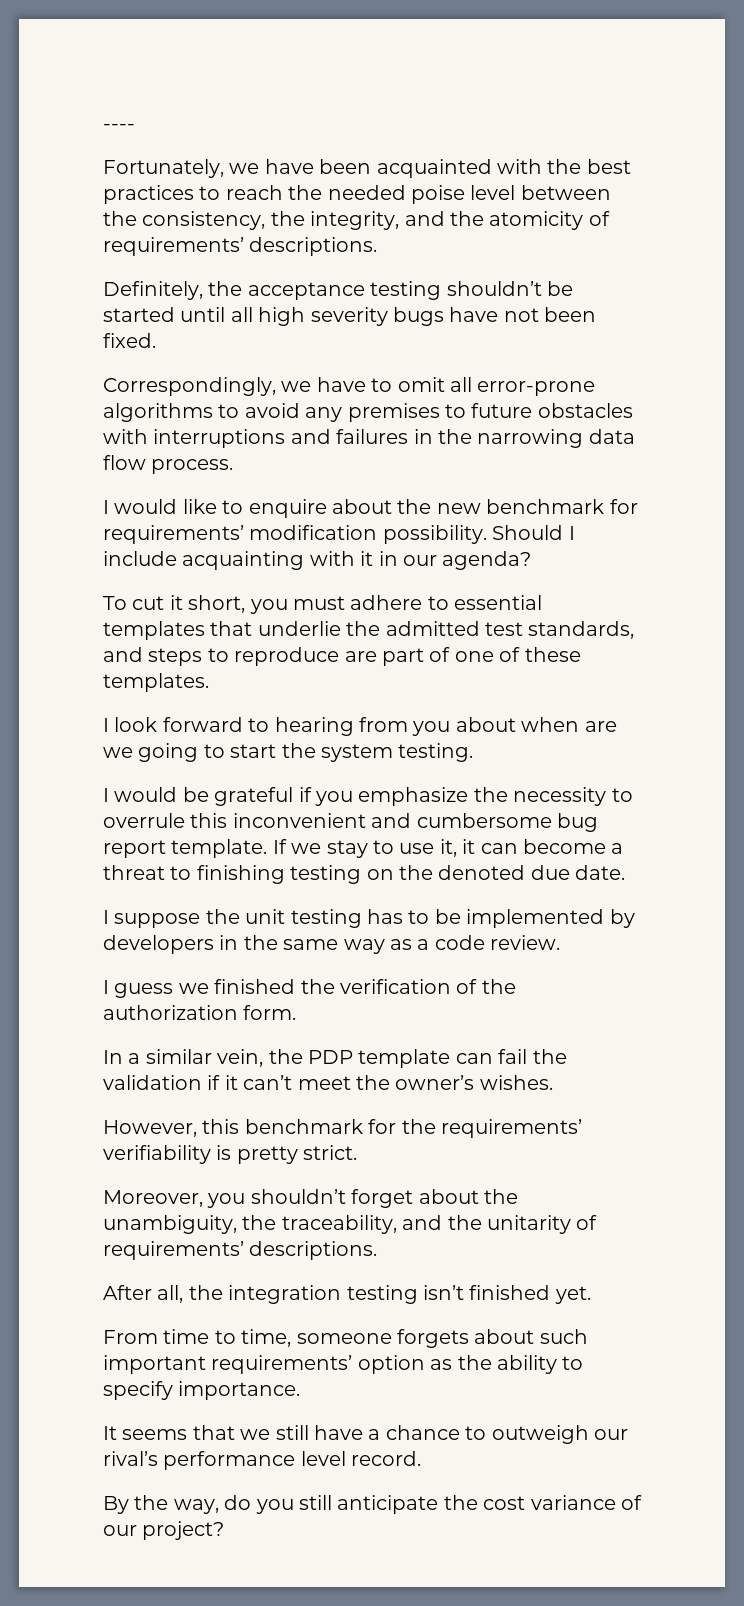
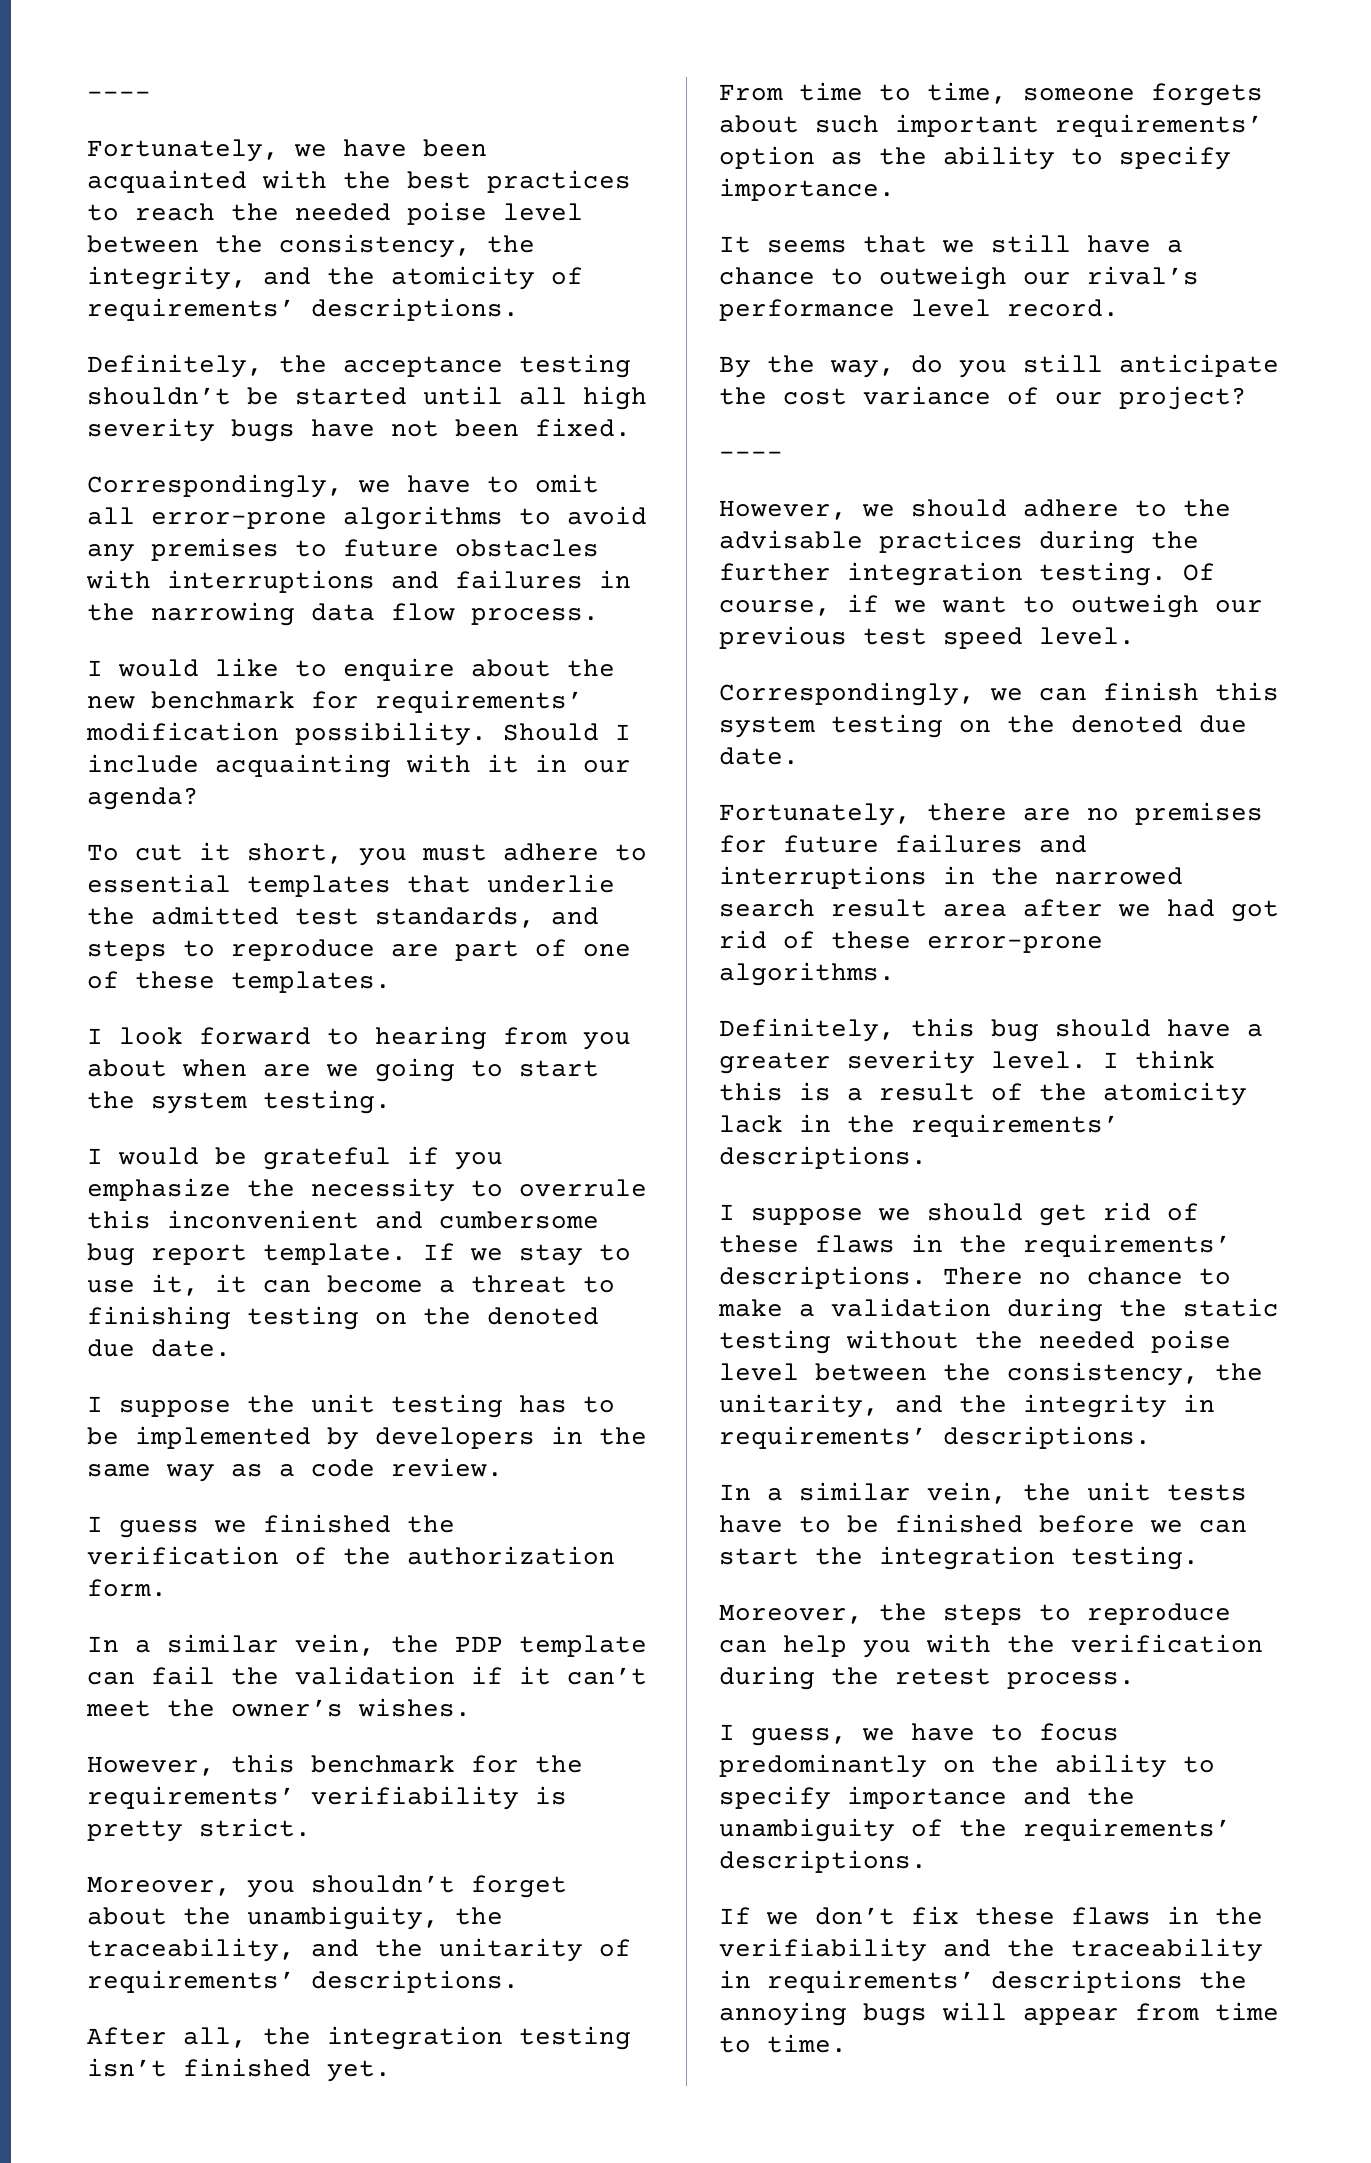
(225, 1530) none -> [719,451,783,460] [719,499,1231,520] [719,530,1199,554] [719,562,1215,586] [719,594,1263,618] [719,626,1135,649] [719,682,1279,706] [719,714,1247,738] [719,747,799,765] [719,802,1263,826] [719,834,1087,853] [719,866,1183,889] [719,899,1279,922] [719,930,1103,953] [719,962,895,986] [719,1018,1263,1042] [719,1050,1215,1074] [719,1082,1247,1106] [719,1114,1119,1137] [719,1146,927,1169] [719,1202,1199,1226] [719,1234,1231,1257] [719,1266,1231,1289] [718,1298,1279,1322] [719,1330,1231,1354] [719,1362,1263,1386] [719,1394,1215,1418] [719,1426,1151,1449] [719,1482,1247,1504] [719,1514,1247,1533] [719,1546,1199,1570] [719,1603,1231,1625] [719,1634,1263,1658] [719,1666,1135,1690] [719,1723,1119,1746] [719,1754,1215,1778] [719,1786,1135,1810] [719,1818,1231,1842] [719,1850,927,1873] [719,1906,1263,1925] [719,1938,1263,1962] [719,1970,1247,1993] [719,2002,1279,2026] [719,2034,847,2053] // ---- // However, we should adhere to the advisable practices during the further integration testing. Of course, if we want to outweigh our previous test speed level. // Correspondingly, we can finish this system testing on the denoted due date. // Fortunately, there are no premises for future failures and interruptions in the narrowed search result area after we had got rid of these error-prone algorithms. // Definitely, this bug should have a greater severity level. I think this is a result of the atomicity lack in the requirements’ descriptions. // I suppose we should get rid of these flaws in the requirements’ descriptions. There no chance to make a validation during the static testing without the needed poise level between the consistency, the unitarity, and the integrity in requirements’ descriptions. // In a similar vein, the unit tests have to be finished before we can start the integration testing. // Moreover, the steps to reproduce can help you with the verification during the retest process. // I guess, we have to focus predominantly on the ability to specify importance and the unambiguity of the requirements’ descriptions. // If we don’t fix these flaws in the verifiability and the traceability in requirements’ descriptions the annoying bugs will appear from time to time.

